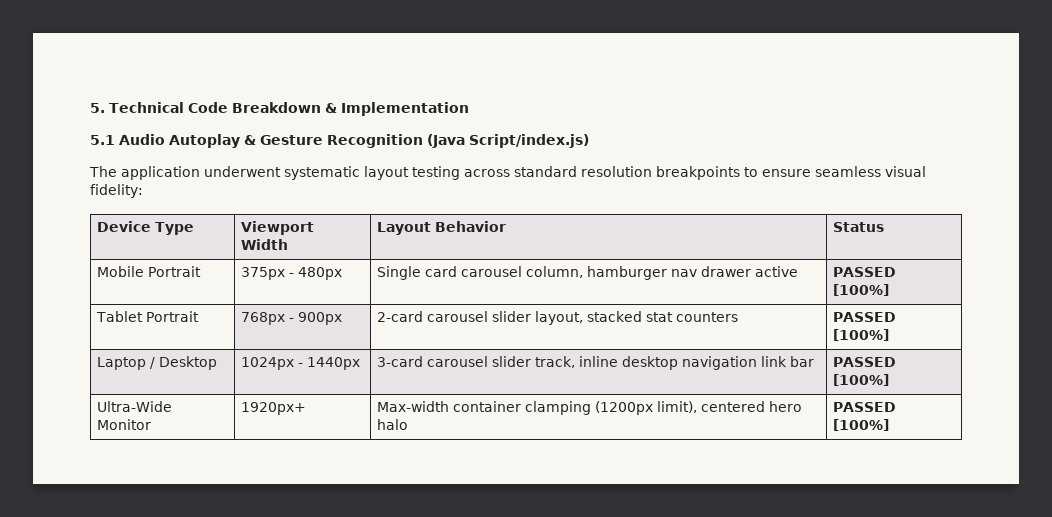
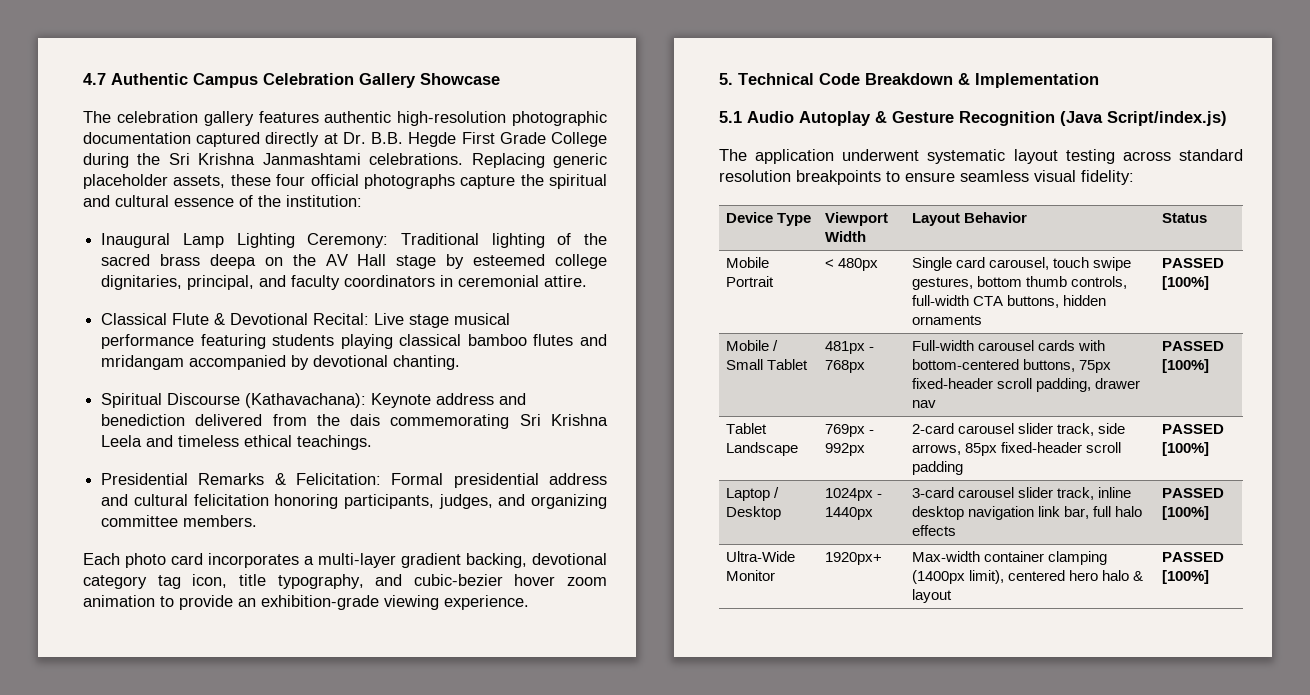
(90, 108) none -> [83,73,500,88] [83,111,607,126] [83,132,607,147] [83,153,607,168] [83,174,607,189] [83,195,362,207] [101,233,607,248] [101,254,607,269] [101,275,588,290] [101,313,511,328] [101,334,607,349] [101,355,461,370] [101,393,527,408] [101,414,608,429] [101,435,373,450] [101,473,607,488] [101,494,607,509] [101,515,258,527] [83,553,607,568] [83,574,607,589] [83,595,529,610] 4.7 Authentic Campus Celebration Gallery Showcase // The celebration gallery features authentic high-resolution photographic documentation captured directly at Dr. B.B. Hegde First Grade College during the Sri Krishna Janmashtami celebrations. Replacing generic placeholder assets, these four official photographs capture the spiritual and cultural essence of the institution: // Inaugural Lamp Lighting Ceremony: Traditional lighting of the sacred brass deepa on the AV Hall stage by esteemed college dignitaries, principal, and faculty coordinators in ceremonial attire. // Classical Flute & Devotional Recital: Live stage musical performance featuring students playing classical bamboo flutes and mridangam accompanied by devotional chanting. // Spiritual Discourse (Kathavachana): Keynote address and benediction delivered from the dais commemorating Sri Krishna Leela and timeless ethical teachings. // Presidential Remarks & Felicitation: Formal presidential address and cultural felicitation honoring participants, judges, and organizing committee members. // Each photo card incorporates a multi-layer gradient backing, devotional category tag icon, title typography, and cubic-bezier hover zoom animation to provide an exhibition-grade viewing experience. //
[240,267,294,280] 375px - -> [825,259,835,268] <
[460,266,667,280] carousel column, hamburger -> [989,257,1132,271] [912,276,1128,290] [912,295,1107,308] [912,315,983,325] [1162,258,1225,268] [1162,276,1210,290] [726,340,779,351] [726,359,809,370] [825,341,875,354] [825,360,866,373] [912,340,1106,351] [912,359,1112,373] [912,378,1141,392] carousel, touch swipe gestures, bottom thumb controls, full-width CTA buttons, hidden ornaments | PASSED [100%] // Mobile / Small Tablet | 481px - 768px | Full-width carousel cards with bottom-centered buttons, 75px fixed-header scroll padding, drawer
[700,266,798,277] drawer active -> (937, 404) none
[145,311,199,322] [240,312,342,325] Portrait | 768px - 900px -> [726,442,799,456] [825,424,875,437] [825,443,866,456] Landscape | 769px - 992px
[534,311,738,325] layout, stacked stat counters -> [1057,423,1126,436] [912,442,1122,456] [912,461,964,475] track, side arrows, 85px fixed-header scroll padding
[789,356,814,367] bar -> [1064,506,1143,519] [912,525,957,536] bar, full halo effects
[594,401,653,415] (1200px -> [912,570,966,584] (1400px
(408, 424) none -> [1133,571,1144,581] [912,589,953,603] & layout

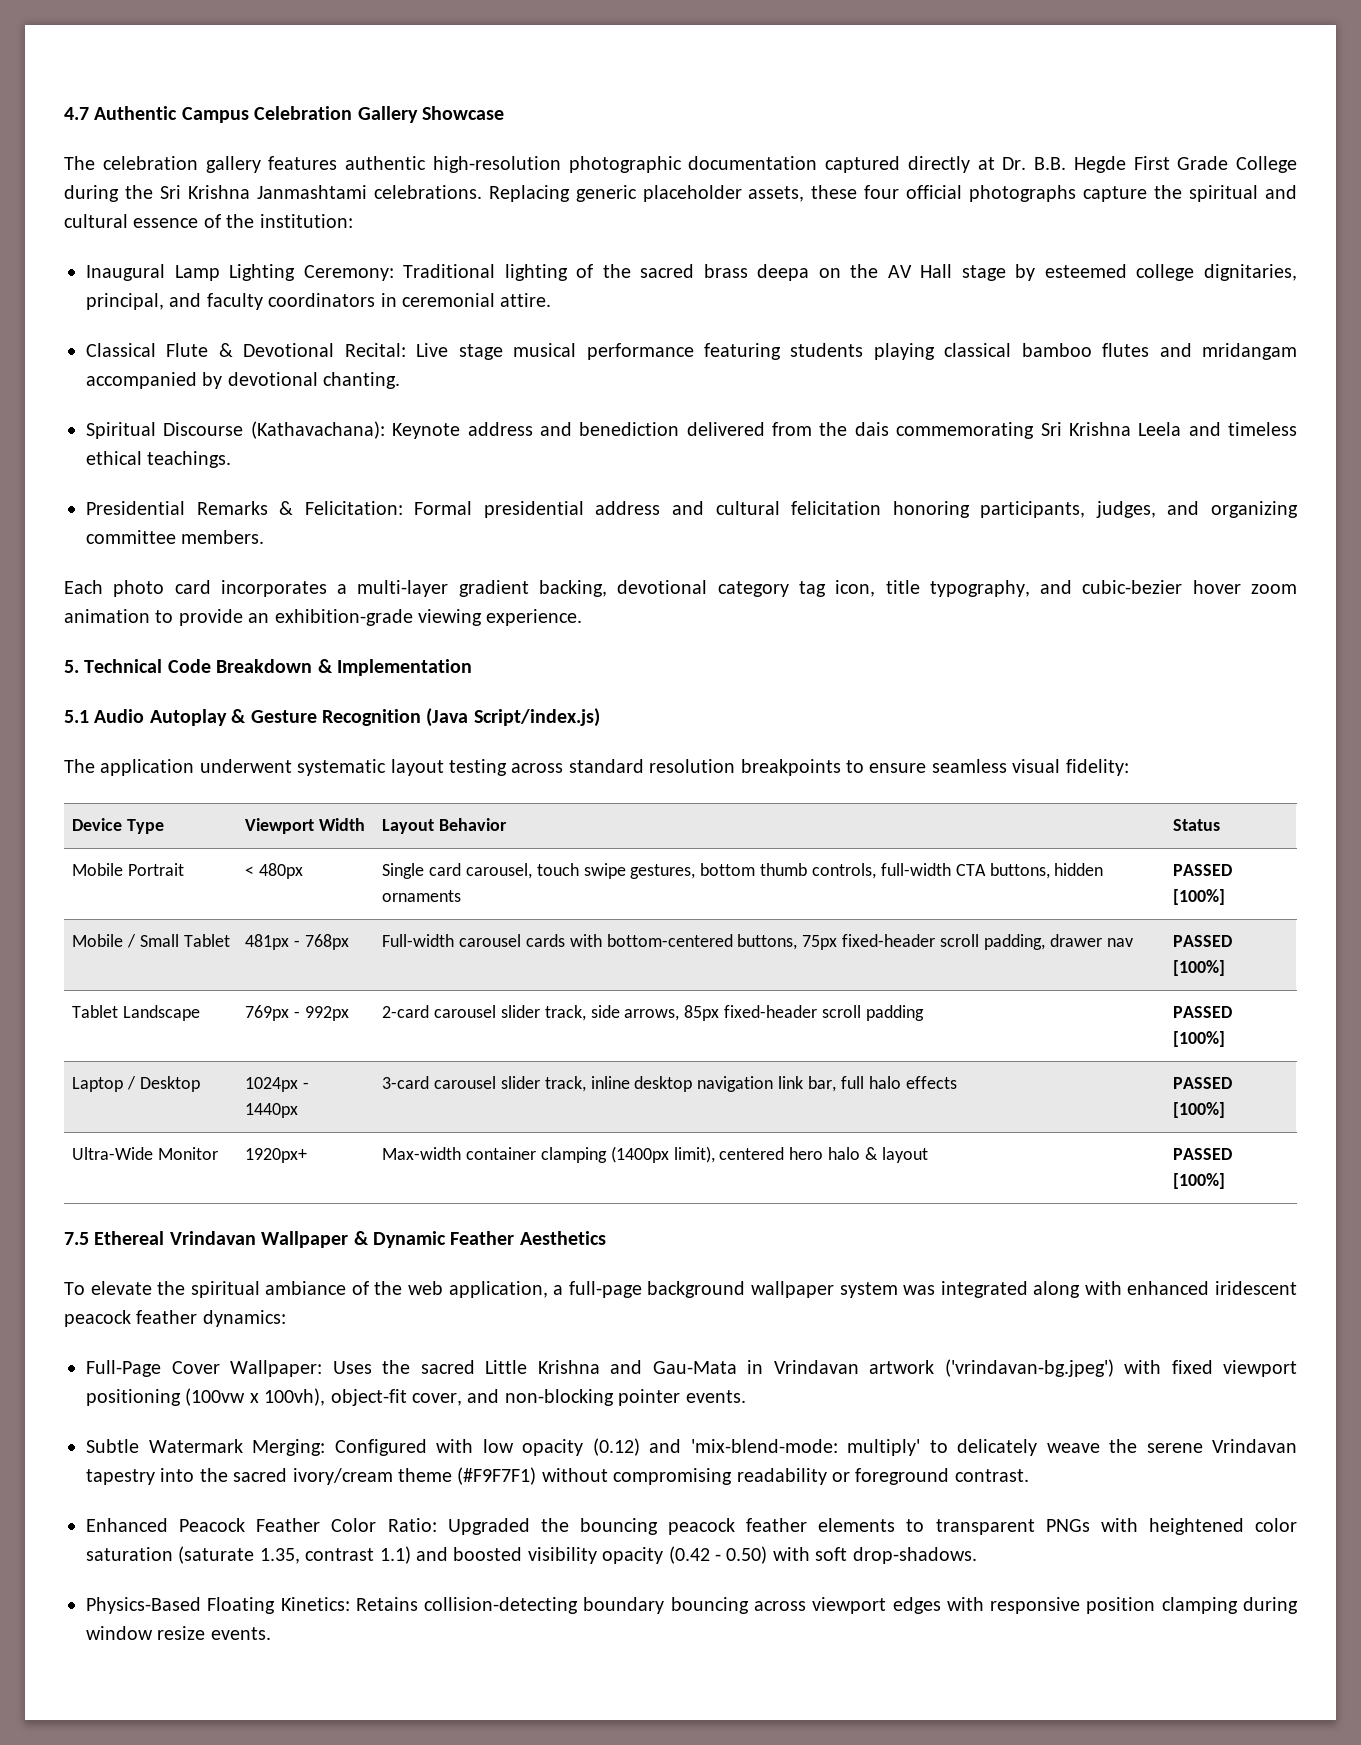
(1210, 577) none -> [64,1231,606,1248] [64,1281,1297,1298] [64,1310,286,1327] [86,1359,1297,1377] [86,1388,746,1406] [86,1438,1297,1456] [86,1467,1029,1485] [86,1518,1297,1535] [86,1546,977,1564] [86,1597,1298,1614] [86,1626,271,1640] // 7.5 Ethereal Vrindavan Wallpaper & Dynamic Feather Aesthetics // To elevate the spiritual ambiance of the web application, a full-page background wallpaper system was integrated along with enhanced iridescent peacock feather dynamics: // Full-Page Cover Wallpaper: Uses the sacred Little Krishna and Gau-Mata in Vrindavan artwork ('vrindavan-bg.jpeg') with fixed viewport positioning (100vw x 100vh), object-fit cover, and non-blocking pointer events. // Subtle Watermark Merging: Configured with low opacity (0.12) and 'mix-blend-mode: multiply' to delicately weave the serene Vrindavan tapestry into the sacred ivory/cream theme (#F9F7F1) without compromising readability or foreground contrast. // Enhanced Peacock Feather Color Ratio: Upgraded the bouncing peacock feather elements to transparent PNGs with heightened color saturation (saturate 1.35, contrast 1.1) and boosted visibility opacity (0.42 - 0.50) with soft drop-shadows. // Physics-Based Floating Kinetics: Retains collision-detecting boundary bouncing across viewport edges with responsive position clamping during window resize events.

